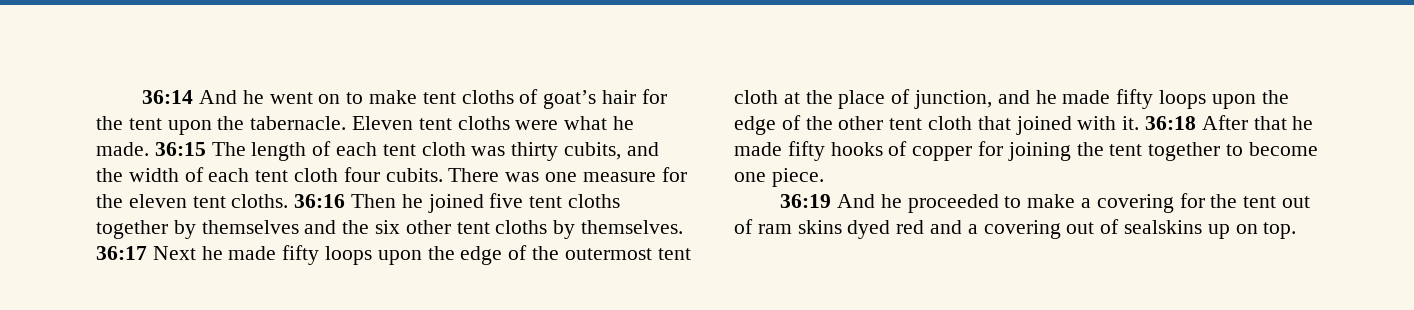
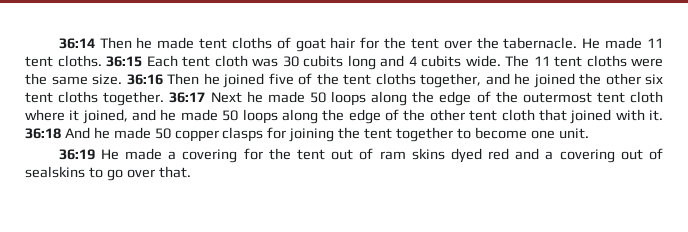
[198,90,417,104] And he went on to make -> [99,37,195,49] Then he made
[543,90,597,109] goat’s -> [295,38,326,52] goat
[167,120,212,135] upon -> [443,40,472,49] over
[352,116,635,130] [96,141,659,161] [96,167,687,182] [96,194,289,208] Eleven tent cloths were what he made. 36:15 The length of each tent cloth was thirty cubits, and the width of each tent cloth four cubits. There was one measure for the eleven tent cloths. -> [582,37,664,49] [25,55,663,70] [25,73,122,85] He made 11 tent cloths. 36:15 Each tent cloth was 30 cubits long and 4 cubits wide. The 11 tent cloths were the same size.
[529,194,621,208] [96,220,684,239] tent cloths together by themselves and the six other tent cloths by themselves. -> [298,73,663,88] [25,91,165,106] of the tent cloths together, and he joined the other six tent cloths together.
[282,245,422,265] fifty loops upon -> [309,91,408,106] 50 loops along
[783,89,1256,109] at the place of junction, and he made fifty loops upon -> [25,109,318,124] where it joined, and he made 50 loops along
[1201,115,1314,130] [734,141,973,161] After that he made fifty hooks of copper -> [64,127,264,142] And he made 50 copper clasps
[771,168,824,187] piece. -> [558,128,589,139] unit.
[836,194,1076,213] And he proceeded to make -> [100,148,163,160] He made
[1207,222,1297,239] up on top. -> [88,166,191,181] to go over that.

